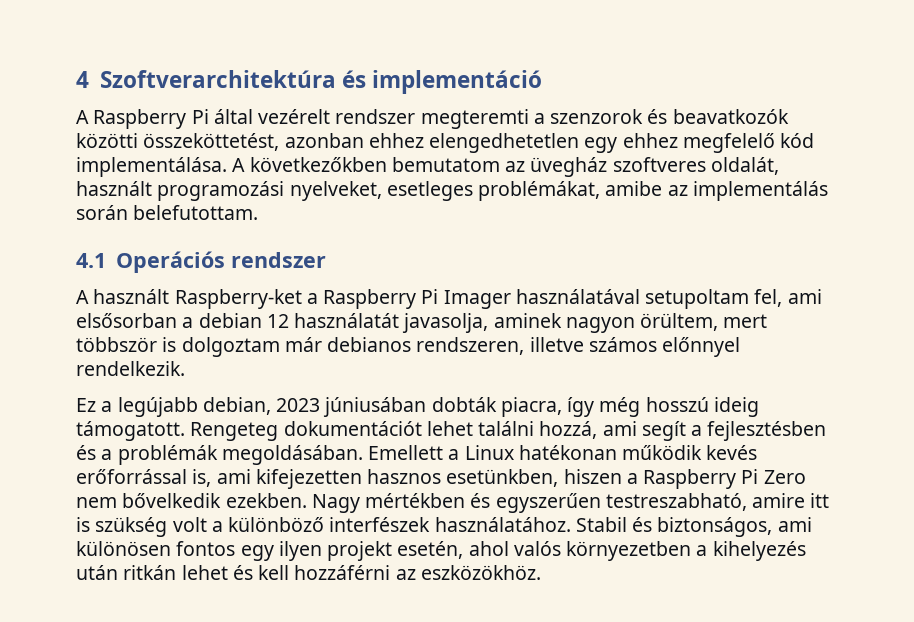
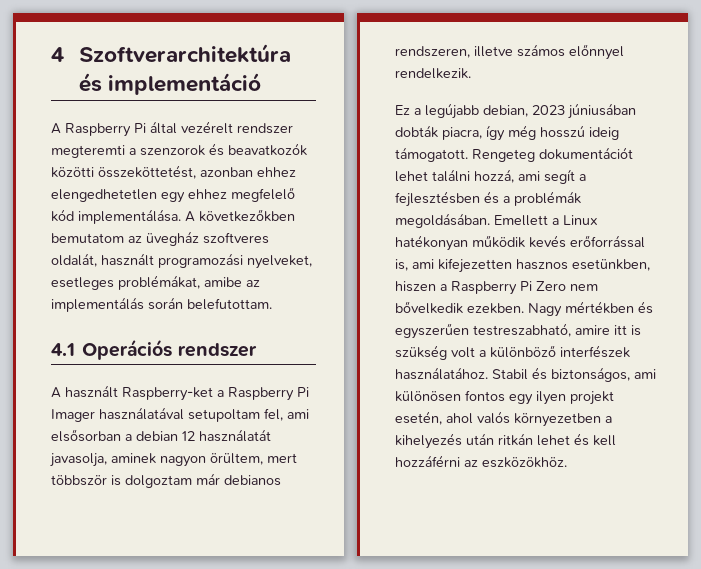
[518,445,617,460] hatékonan -> [395,235,468,251] hatékonyan

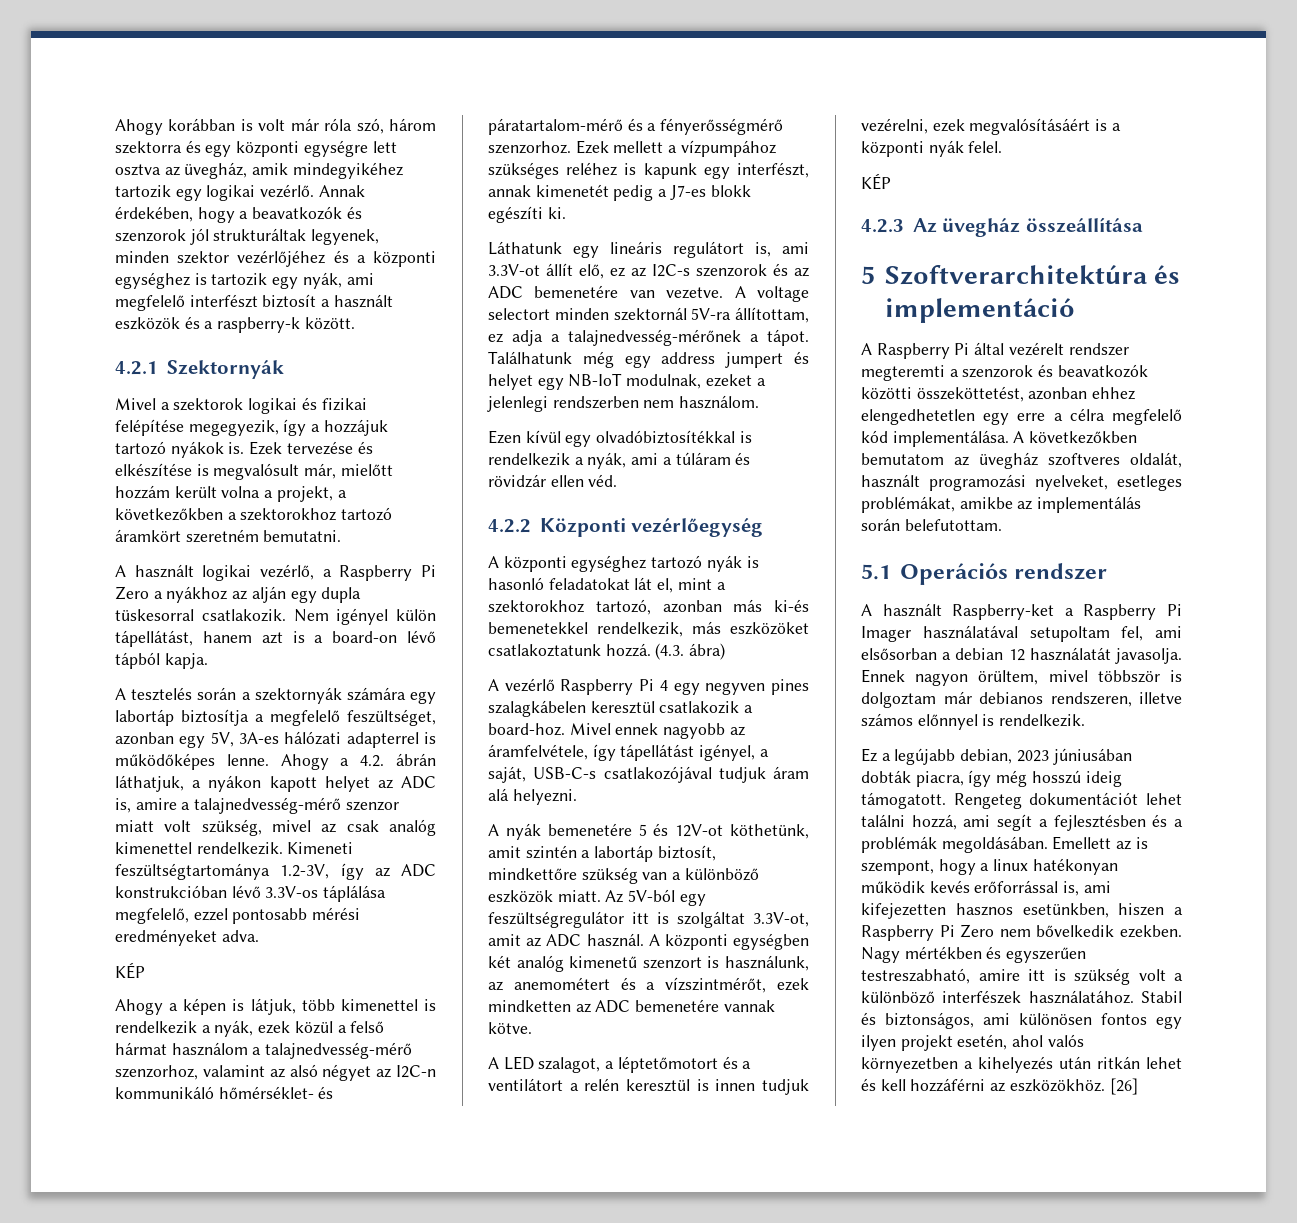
[51,47,64,62] 4 -> [115,118,437,135] [115,140,397,157] [115,162,403,179] [115,184,365,201] [115,206,362,223] [115,228,380,245] [115,250,436,267] [115,272,374,289] [115,294,393,311] [115,316,355,333] [115,360,284,379] [115,397,367,414] [115,419,388,436] [115,441,373,458] [115,463,393,480] [115,485,347,502] [115,507,393,521] [115,529,342,543] [115,564,436,581] [115,586,362,603] [115,608,436,625] [115,630,436,647] [115,652,208,669] [115,687,436,704] [115,709,436,726] [115,731,436,748] [115,753,437,770] [115,775,436,792] [115,797,399,814] [115,819,436,836] [115,842,354,855] [115,863,436,880] [115,885,387,902] [115,907,361,924] [115,929,259,946] [115,962,145,979] [115,998,437,1015] [115,1020,385,1037] [115,1042,413,1059] [115,1064,436,1081] [115,1086,334,1099] [488,118,784,135] [488,140,776,157] [488,162,809,179] [488,184,751,201] [488,206,566,223] [488,241,809,258] [488,263,809,279] [488,285,809,302] [488,307,809,323] [488,329,809,346] [488,351,809,368] [488,373,766,390] [487,395,760,412] [488,430,752,447] [488,452,751,469] [488,474,618,488] [488,518,764,537] [488,555,759,572] [488,577,726,593] [488,599,809,615] [488,621,809,637] [488,643,726,660] [488,678,809,695] [488,700,754,717] [488,723,745,739] [488,744,769,761] [488,766,809,783] [488,788,577,805] [488,823,809,840] [488,845,716,862] [488,867,759,884] [488,889,706,906] [488,911,809,928] [488,933,809,950] [488,955,809,972] [488,977,809,993] [488,999,775,1013] [488,1022,532,1034] [488,1056,752,1073] [488,1078,809,1095] [861,118,1121,135] [861,140,1003,157] [861,173,891,190] [861,217,1143,237] [861,266,875,284] Ahogy korábban is volt már róla szó, három szektorra és egy központi egységre lett osztva az üvegház, amik mindegyikéhez tartozik egy logikai vezérlő. Annak érdekében, hogy a beavatkozók és szenzorok jól strukturáltak legyenek, minden szektor vezérlőjéhez és a központi egységhez is tartozik egy nyák, ami megfelelő interfészt biztosít a használt eszközök és a raspberry-k között. // 4.2.1 Szektornyák // Mivel a szektorok logikai és fizikai felépítése megegyezik, így a hozzájuk tartozó nyákok is. Ezek tervezése és elkészítése is megvalósult már, mielőtt hozzám került volna a projekt, a következőkben a szektorokhoz tartozó áramkört szeretném bemutatni. // A használt logikai vezérlő, a Raspberry Pi Zero a nyákhoz az alján egy dupla tüskesorral csatlakozik. Nem igényel külön tápellátást, hanem azt is a board-on lévő tápból kapja. // A tesztelés során a szektornyák számára egy labortáp biztosítja a megfelelő feszültséget, azonban egy 5V, 3A-es hálózati adapterrel is működőképes lenne. Ahogy a 4.2. ábrán láthatjuk, a nyákon kapott helyet az ADC is, amire a talajnedvesség-mérő szenzor miatt volt szükség, mivel az csak analóg kimenettel rendelkezik. Kimeneti feszültségtartománya 1.2-3V, így az ADC konstrukcióban lévő 3.3V-os táplálása megfelelő, ezzel pontosabb mérési eredményeket adva. // KÉP // Ahogy a képen is látjuk, több kimenettel is rendelkezik a nyák, ezek közül a felső hármat használom a talajnedvesség-mérő szenzorhoz, valamint az alsó négyet az I2C-n kommunikáló hőmérséklet- és páratartalom-mérő és a fényerősségmérő szenzorhoz. Ezek mellett a vízpumpához szükséges reléhez is kapunk egy interfészt, annak kimenetét pedig a J7-es blokk egészíti ki. // Láthatunk egy lineáris regulátort is, ami 3.3V-ot állít elő, ez az I2C-s szenzorok és az ADC bemenetére van vezetve. A voltage selectort minden szektornál 5V-ra állítottam, ez adja a talajnedvesség-mérőnek a tápot. Találhatunk még egy address jumpert és helyet egy NB-IoT modulnak, ezeket a jelenlegi rendszerben nem használom. // Ezen kívül egy olvadóbiztosítékkal is rendelkezik a nyák, ami a túláram és rövidzár ellen véd. // 4.2.2 Központi vezérlőegység // A központi egységhez tartozó nyák is hasonló feladatokat lát el, mint a szektorokhoz tartozó, azonban más ki-és bemenetekkel rendelkezik, más eszközöket csatlakoztatunk hozzá. (4.3. ábra) // A vezérlő Raspberry Pi 4 egy negyven pines szalagkábelen keresztül csatlakozik a board-hoz. Mivel ennek nagyobb az áramfelvétele, így tápellátást igényel, a saját, USB-C-s csatlakozójával tudjuk áram alá helyezni. // A nyák bemenetére 5 és 12V-ot köthetünk, amit szintén a labortáp biztosít, mindkettőre szükség van a különböző eszközök miatt. Az 5V-ból egy feszültségregulátor itt is szolgáltat 3.3V-ot, amit az ADC használ. A központi egységben két analóg kimenetű szenzort is használunk, az anemométert és a vízszintmérőt, ezek mindketten az ADC bemenetére vannak kötve. // A LED szalagot, a léptetőmotort és a ventilátort a relén keresztül is innen tudjuk vezérelni, ezek megvalósításáért is a központi nyák felel. // KÉP // 4.2.3 Az üvegház összeállítása // 5
[188,189,227,199] ehhez -> [1017,408,1105,421] erre a célra
[204,277,242,287] amibe -> [959,497,1013,509] amikbe
[51,343,75,356] 4.1 -> [861,564,891,580] 5.1
[50,453,156,467] javasolja, aminek -> [1115,648,1182,664] [861,669,905,683] javasolja. Ennek
[267,453,297,463] mert -> [1048,670,1088,682] mivel
(624, 52) none -> [982,714,995,726] is
[552,215,598,225] a Linux -> [1116,837,1148,850] [861,859,1029,875] az is szempont, hogy a linux
(567, 462) none -> [1109,1078,1138,1095] [26]

